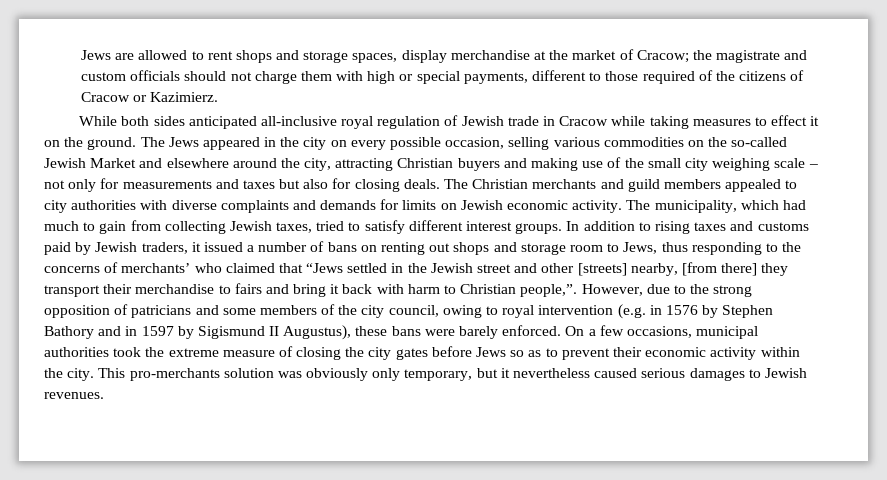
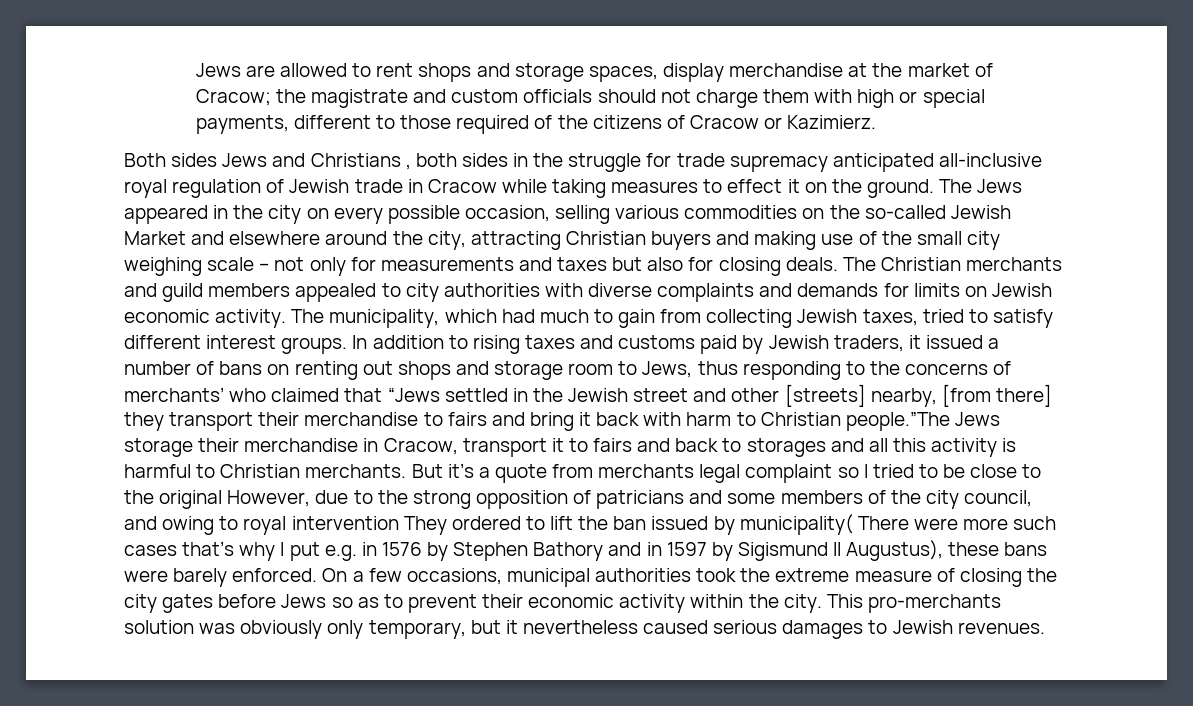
[79,116,185,126] While both sides -> [124,153,828,172] Both sides Jews and Christians , both sides in the struggle for trade supremacy
[520,284,578,297] people,”. -> [845,411,1000,431] [124,438,1017,457] [124,463,1042,483] [124,490,223,509] people.”The Jews storage their merchandise in Cracow, transport it to fairs and back to storages and all this activity is harmful to Christian merchants. But it’s a quote from merchants legal complaint so I tried to be close to the original
(439, 311) none -> [124,516,157,530] and
[617,304,646,319] (e.g. -> [403,514,1057,535] [124,541,357,561] They ordered to lift the ban issued by municipality( There were more such cases that’s why I put e.g.

